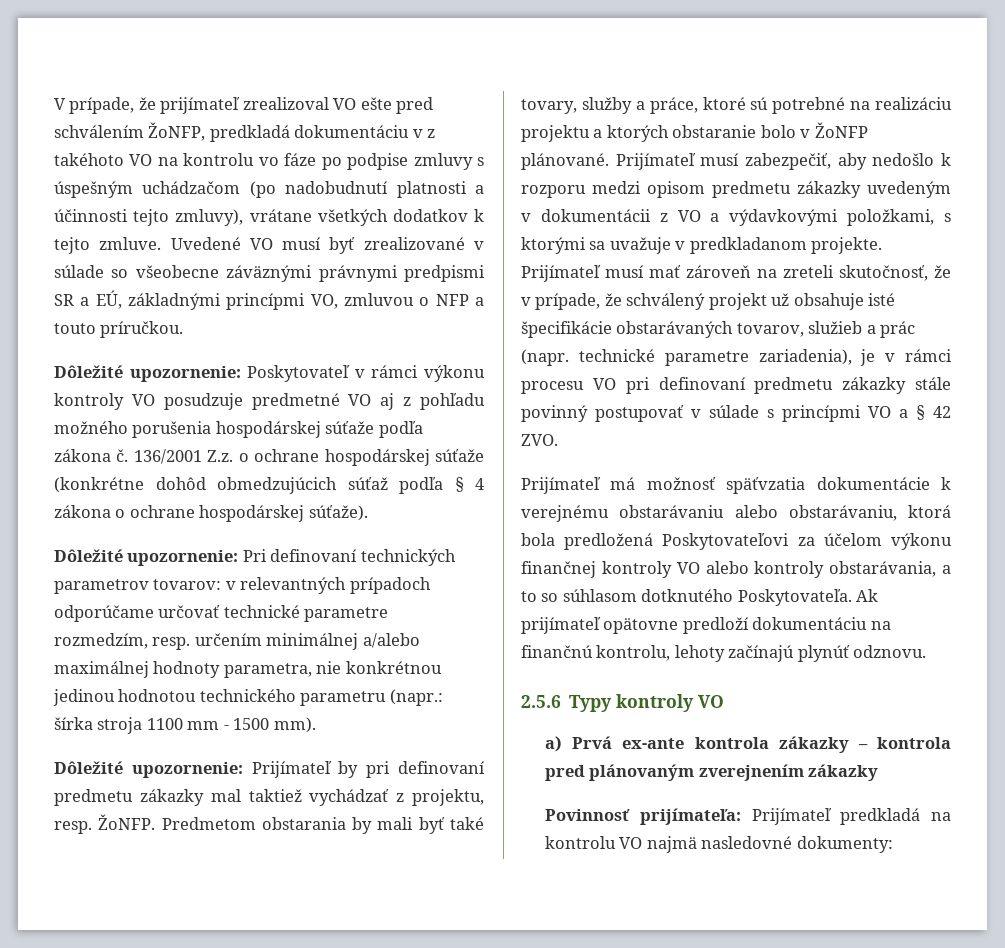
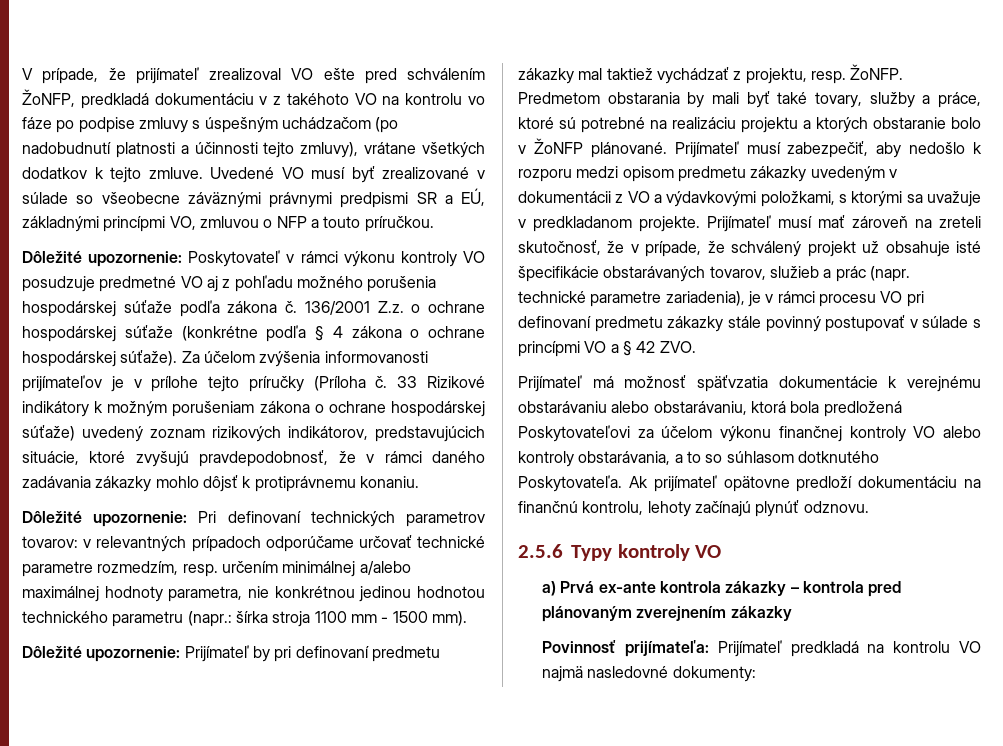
[155,477,388,494] dohôd obmedzujúcich súťaž -> (258, 333) none
(368, 513) none -> [181,351,428,367] [22,375,485,392] [22,401,486,417] [22,425,485,442] [22,450,486,467] [22,475,419,492] Za účelom zvýšenia informovanosti prijímateľov je v prílohe tejto príručky (Príloha č. 33 Rizikové indikátory k možným porušeniam zákona o ochrane hospodárskej súťaže) uvedený zoznam rizikových indikátorov, predstavujúcich situácie, ktoré zvyšujú pravdepodobnosť, že v rámci daného zadávania zákazky mohlo dôjsť k protiprávnemu konaniu.

